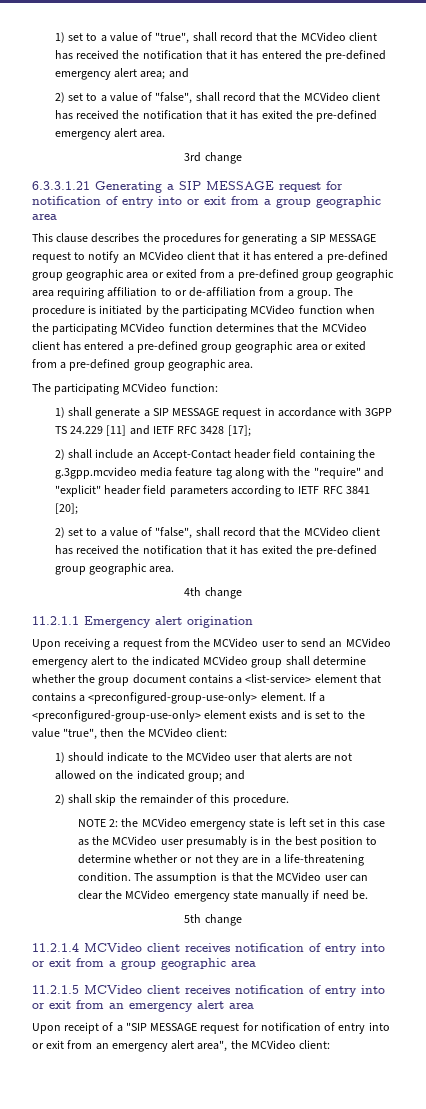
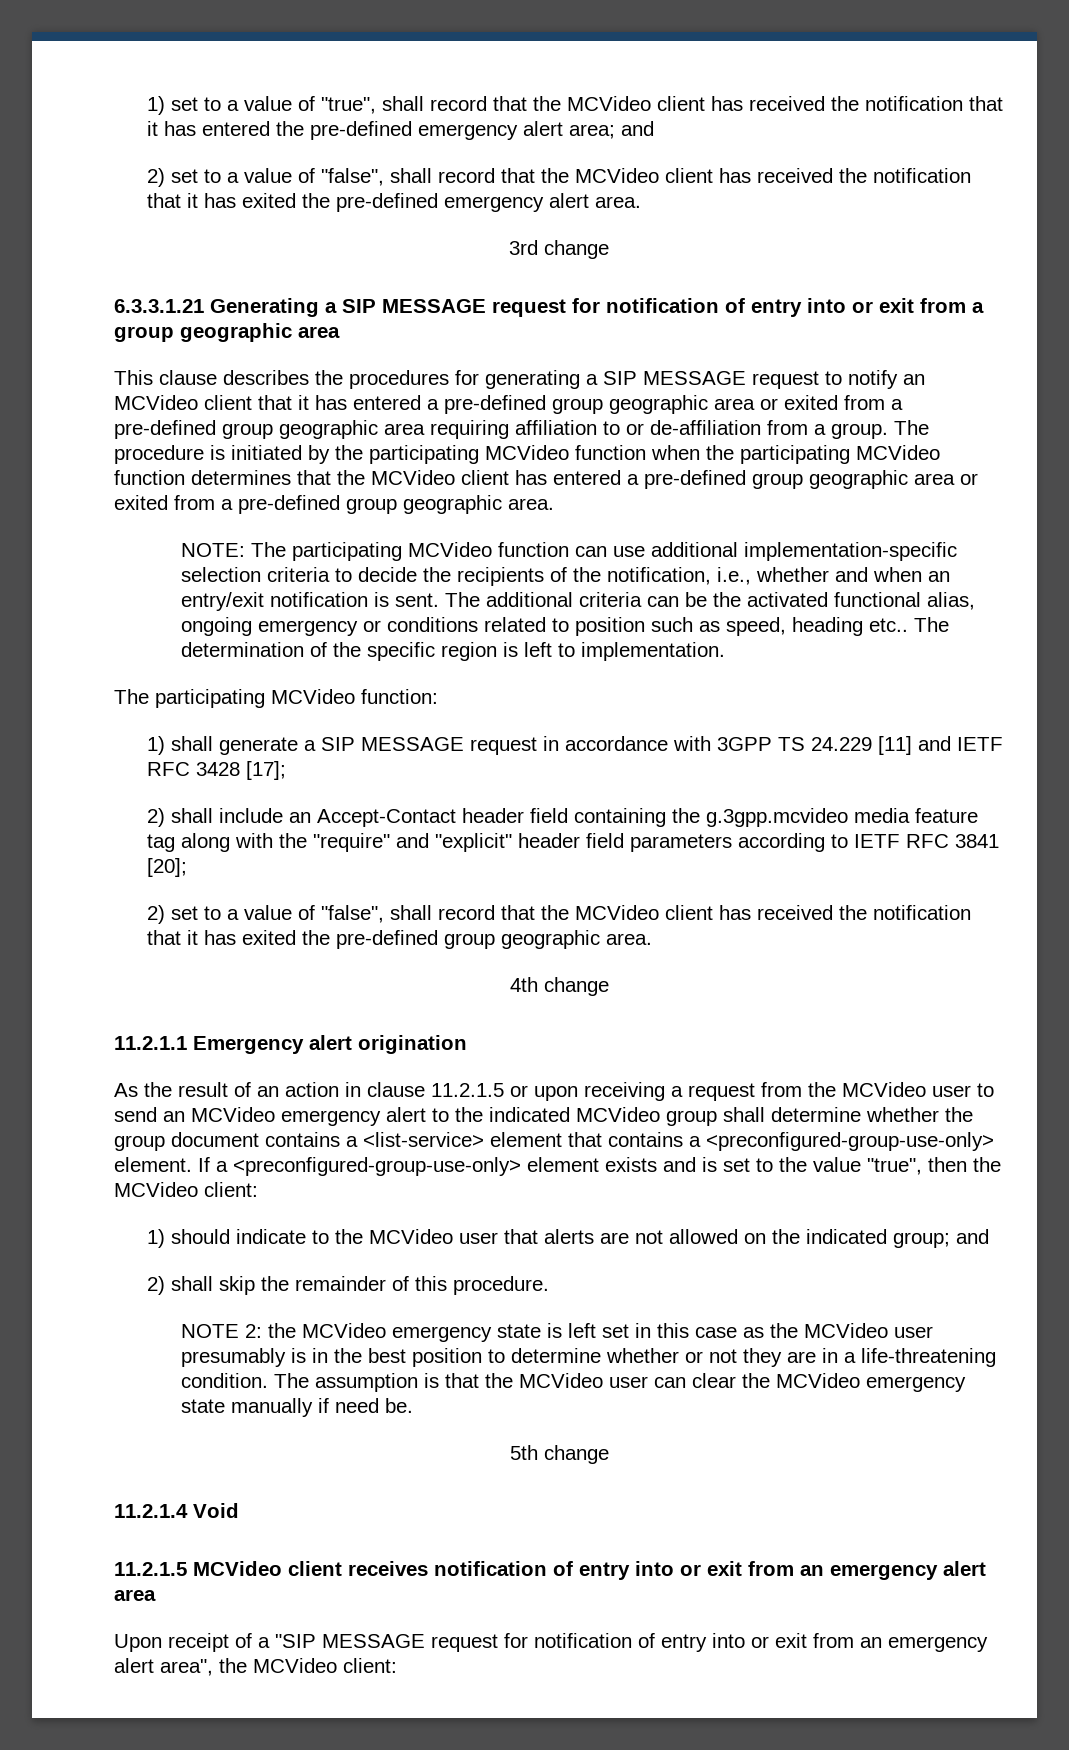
(254, 365) none -> [180,542,957,561] [180,567,950,586] [180,592,975,611] [180,617,949,636] [180,642,725,661] // NOTE: The participating MCVideo function can use additional implementation-specific selection criteria to decide the recipients of the notification, i.e., whether and when an entry/exit notification is sent. The additional criteria can be the activated functional alias, ongoing emergency or conditions related to position such as speed, heading etc.. The determination of the specific region is left to implementation.
[32,639,61,650] Upon -> [114,1082,578,1101] As the result of an action in clause 11.2.1.5 or upon
[84,943,385,955] [32,958,256,970] MCVideo client receives notification of entry into or exit from a group geographic area -> [193,1503,239,1518] Void

